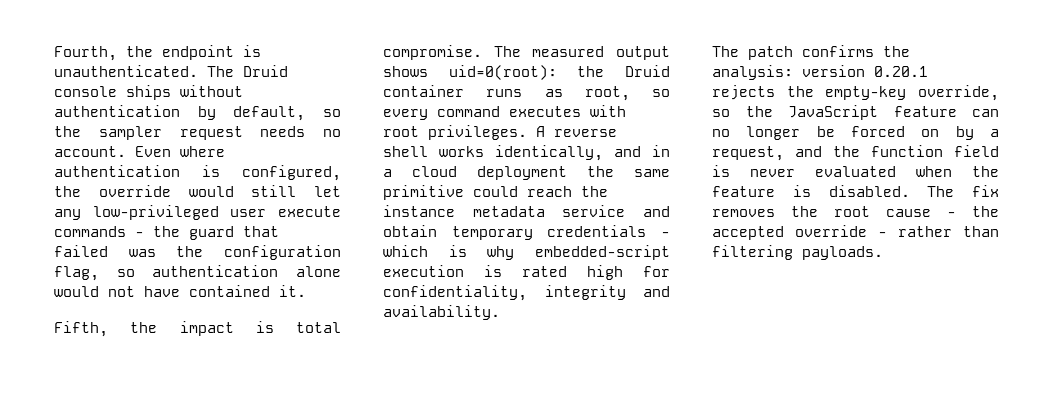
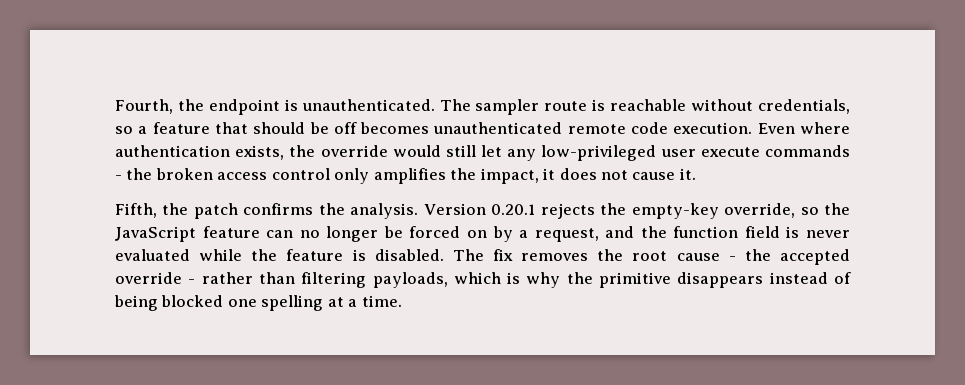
[243,65,288,77] [54,85,243,100] [54,105,341,121] [54,126,341,140] [54,146,126,157] Druid console ships without authentication by default, so the sampler request needs no account. -> [475,99,850,115] [115,122,753,134] sampler route is reachable without credentials, so a feature that should be off becomes unauthenticated remote code execution.
[202,165,341,181] is configured, -> [235,145,285,160] exists,
[189,226,279,240] [54,245,341,260] [54,265,341,281] [54,285,306,297] [54,321,341,337] [383,45,670,60] [383,65,670,80] [383,85,670,101] [383,105,626,120] [383,125,617,140] [383,145,670,161] [383,166,670,180] [383,185,608,200] [383,205,670,217] [383,225,670,240] [383,245,670,260] [383,265,670,280] [383,285,670,301] [383,305,500,320] [712,46,739,57] guard that failed was the configuration flag, so authentication alone would not have contained it. // Fifth, the impact is total compromise. The measured output shows uid=0(root): the Druid container runs as root, so every command executes with root privileges. A reverse shell works identically, and in a cloud deployment the same primitive could reach the instance metadata service and obtain temporary credentials - which is why embedded-script execution is rated high for confidentiality, integrity and availability. // The -> [155,168,696,184] [115,203,189,218] broken access control only amplifies the impact, it does not cause it. // Fifth, the
[712,65,865,80] analysis: version -> [350,203,486,219] analysis. Version
[916,166,952,177] when -> [199,249,243,261] while
[802,246,883,260] payloads. -> [372,272,851,288] [114,295,402,311] payloads, which is why the primitive disappears instead of being blocked one spelling at a time.

